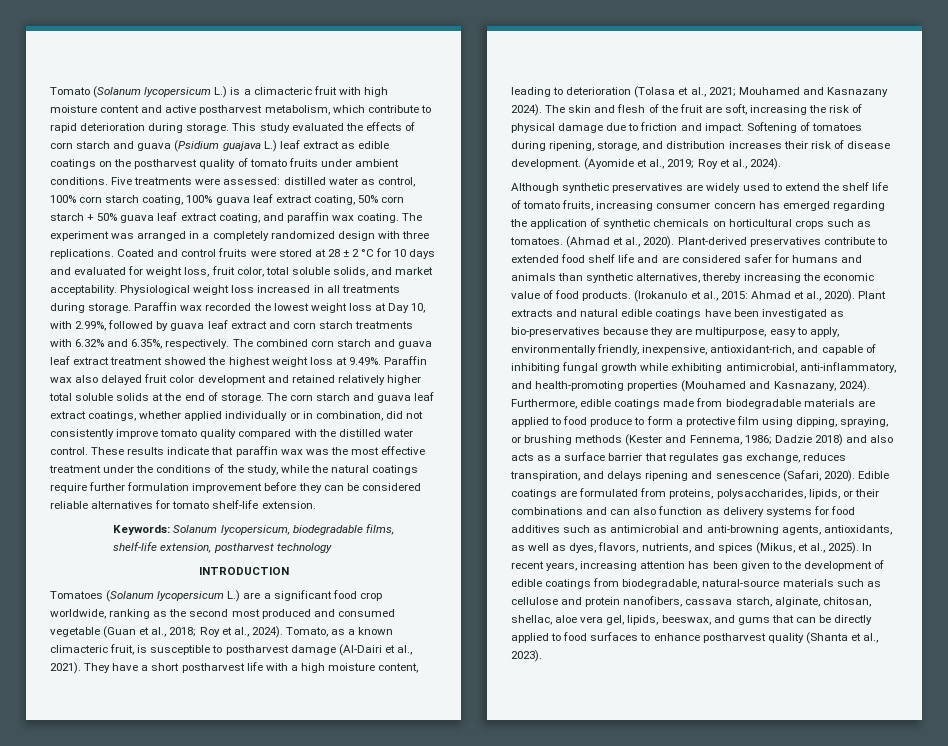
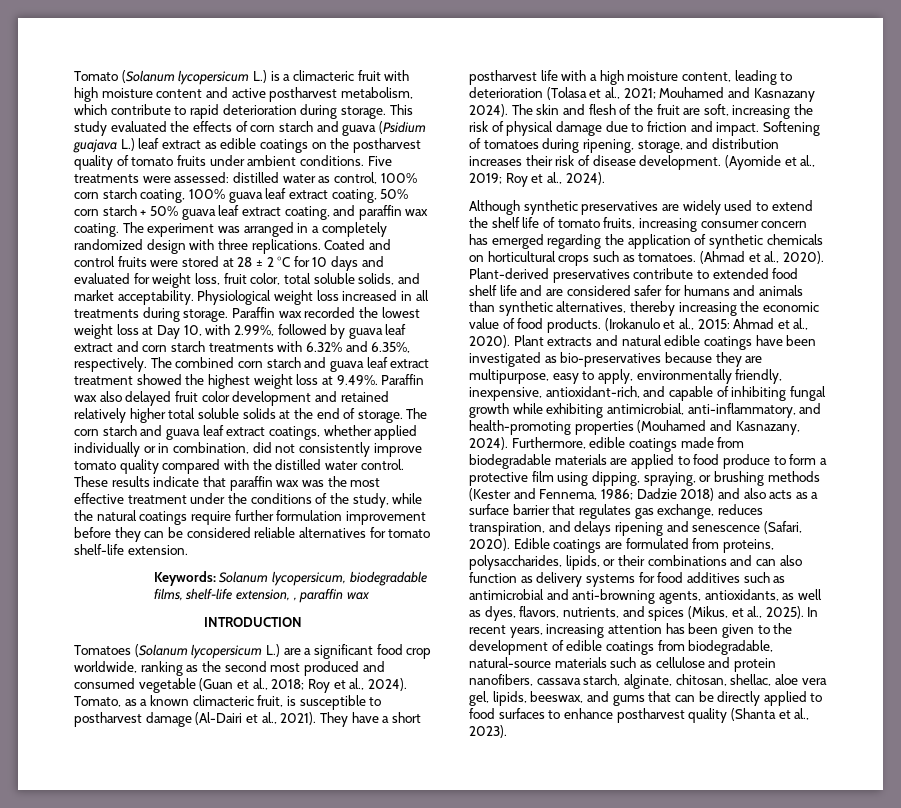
[213,543,332,553] postharvest technology -> [292,588,371,603] , paraffin wax

